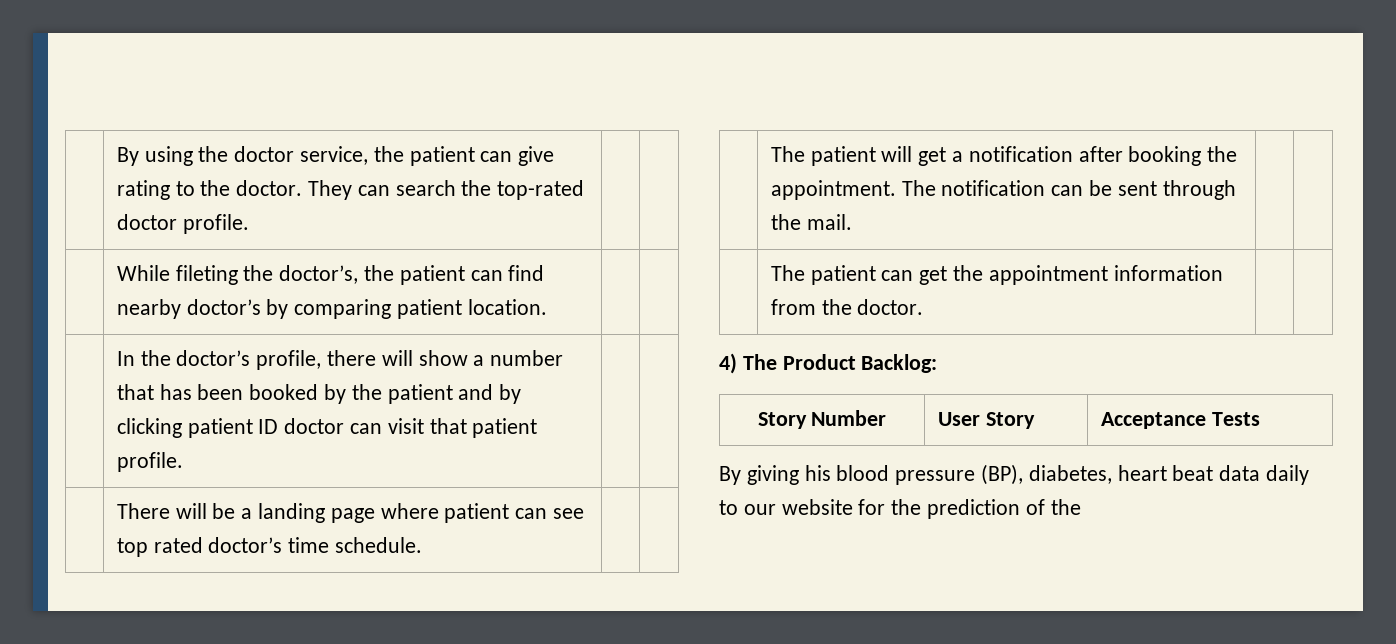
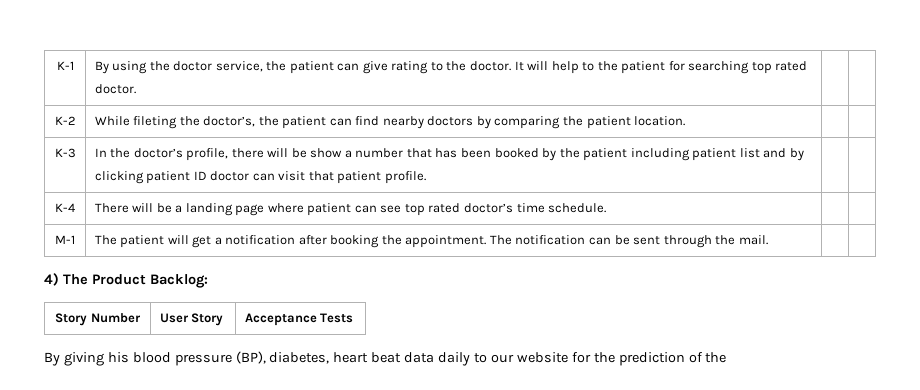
(116, 156) none -> [56,61,74,70] K-1
[308,180,585,200] [116,214,249,234] They can search the top-rated doctor profile. | | // -> [514,61,808,74] [94,84,136,94] [54,116,76,125] It will help to the patient for searching top rated doctor. | | // K-2
[186,299,261,315] doctor’s -> [427,116,474,126] doctors
(392, 309) none -> [562,116,583,126] the
(547, 307) none -> [54,148,76,158] K-3
(413, 358) none -> [291,148,307,158] be
(453, 394) none -> [630,148,760,161] including patient list
(183, 462) none -> [55,203,75,212] K-4
(423, 545) none -> [55,235,75,244] M-1
[770,265,1223,285] [770,299,924,315] // | The patient can get the appointment information from the doctor. | | -> (768, 240) none

